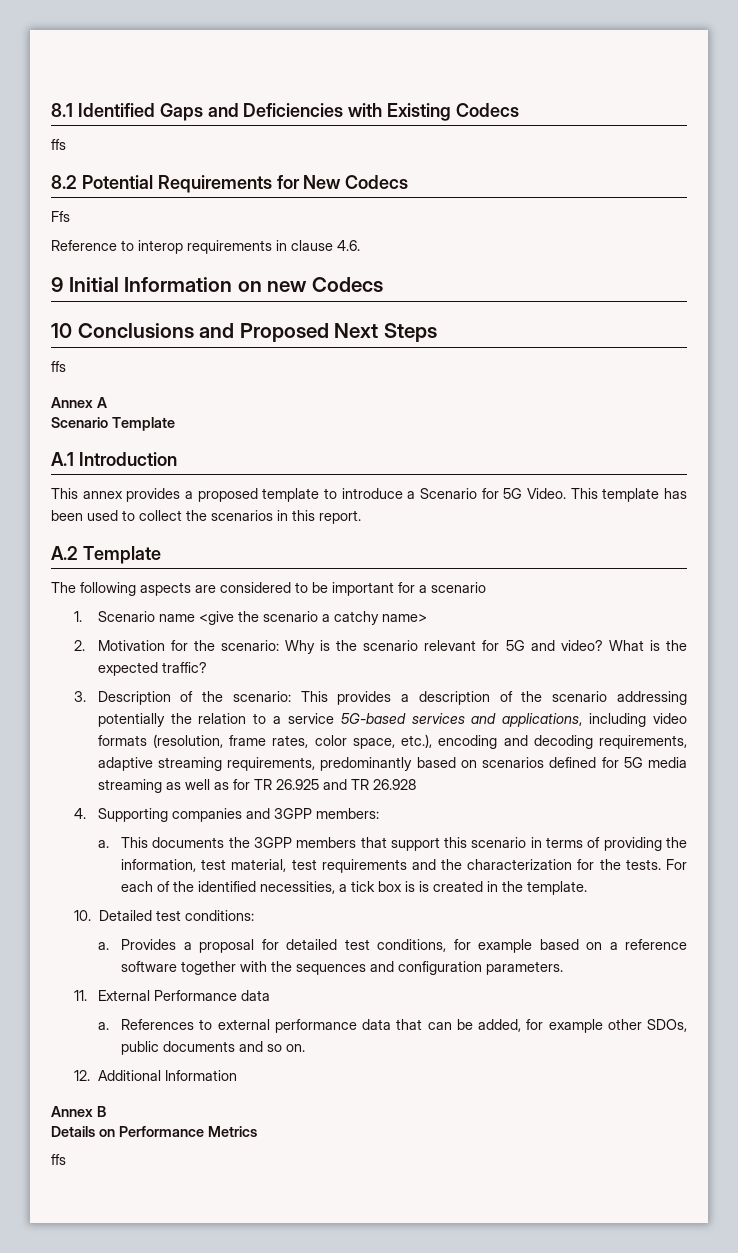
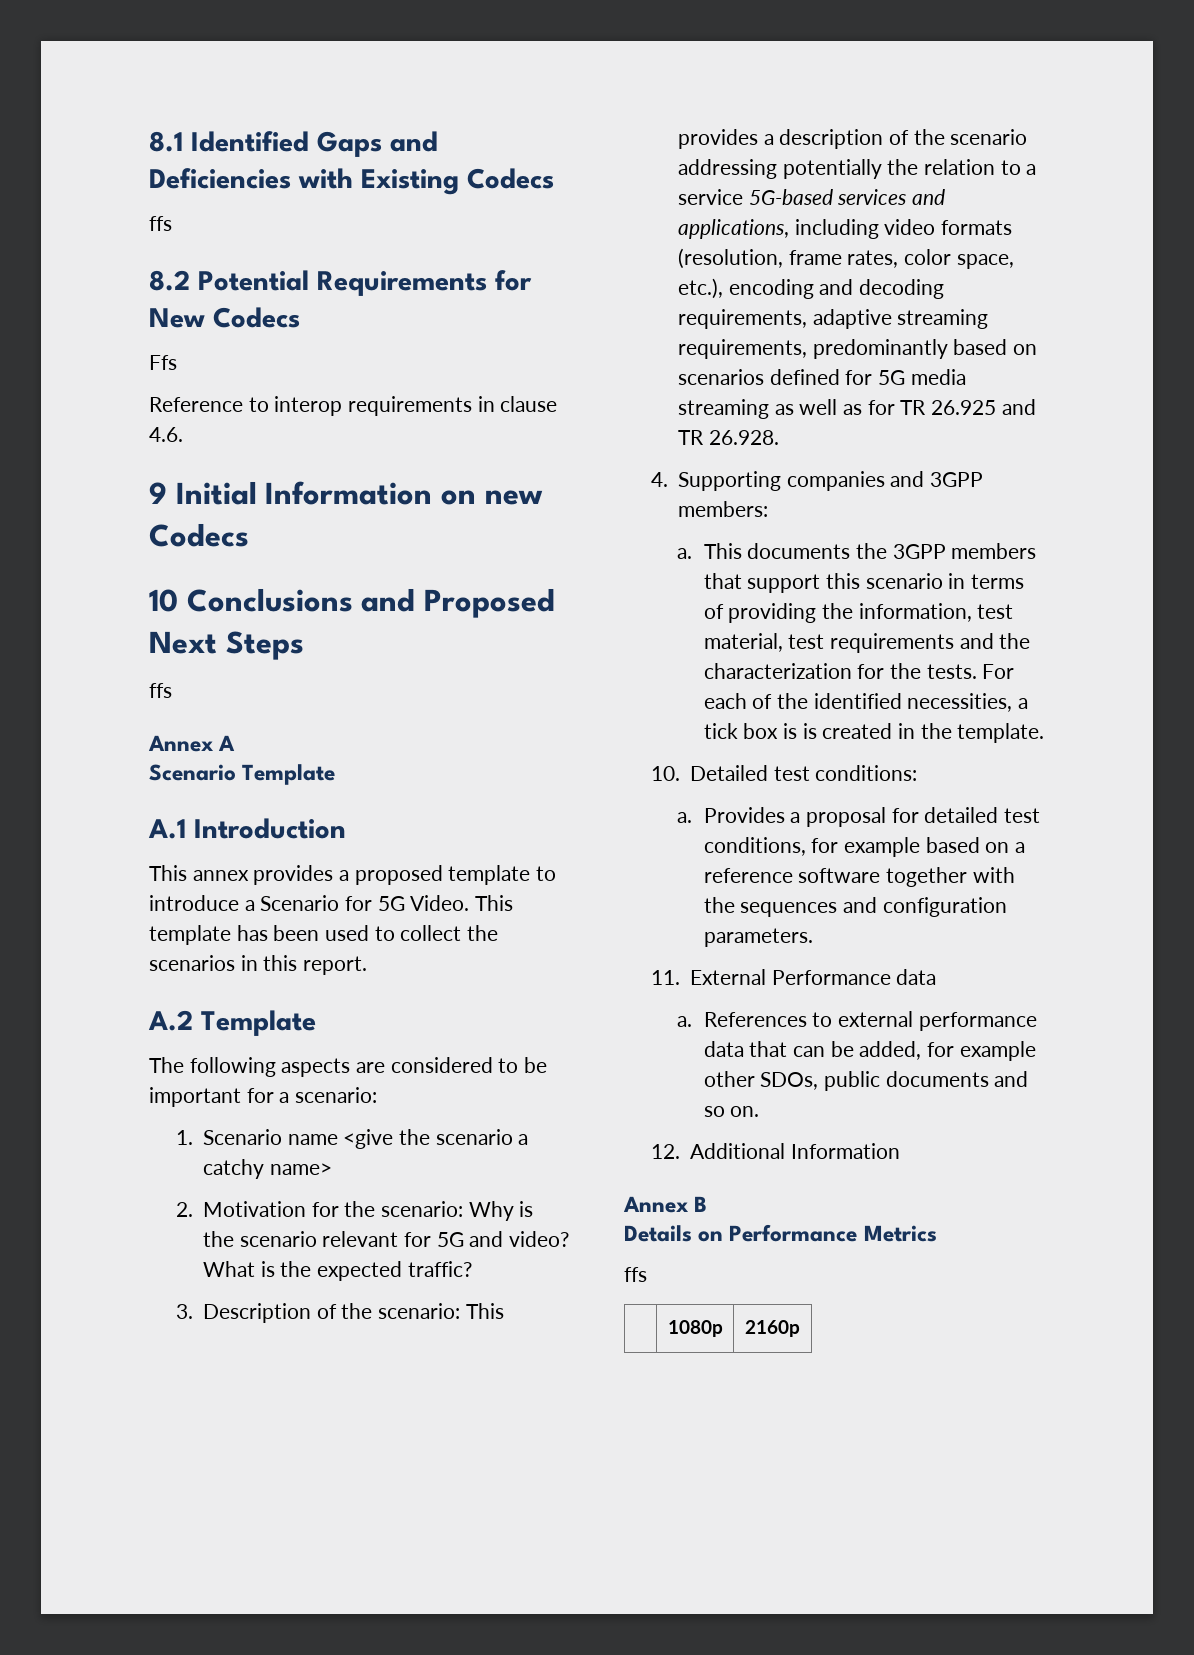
[431,582,486,593] scenario -> [295,1087,378,1103] scenario:
[372,779,416,790] 26.928 -> [708,430,779,445] 26.928.
(66, 1159) none -> [667,1320,723,1337] [745,1320,800,1337] // | 1080p | 2160p

